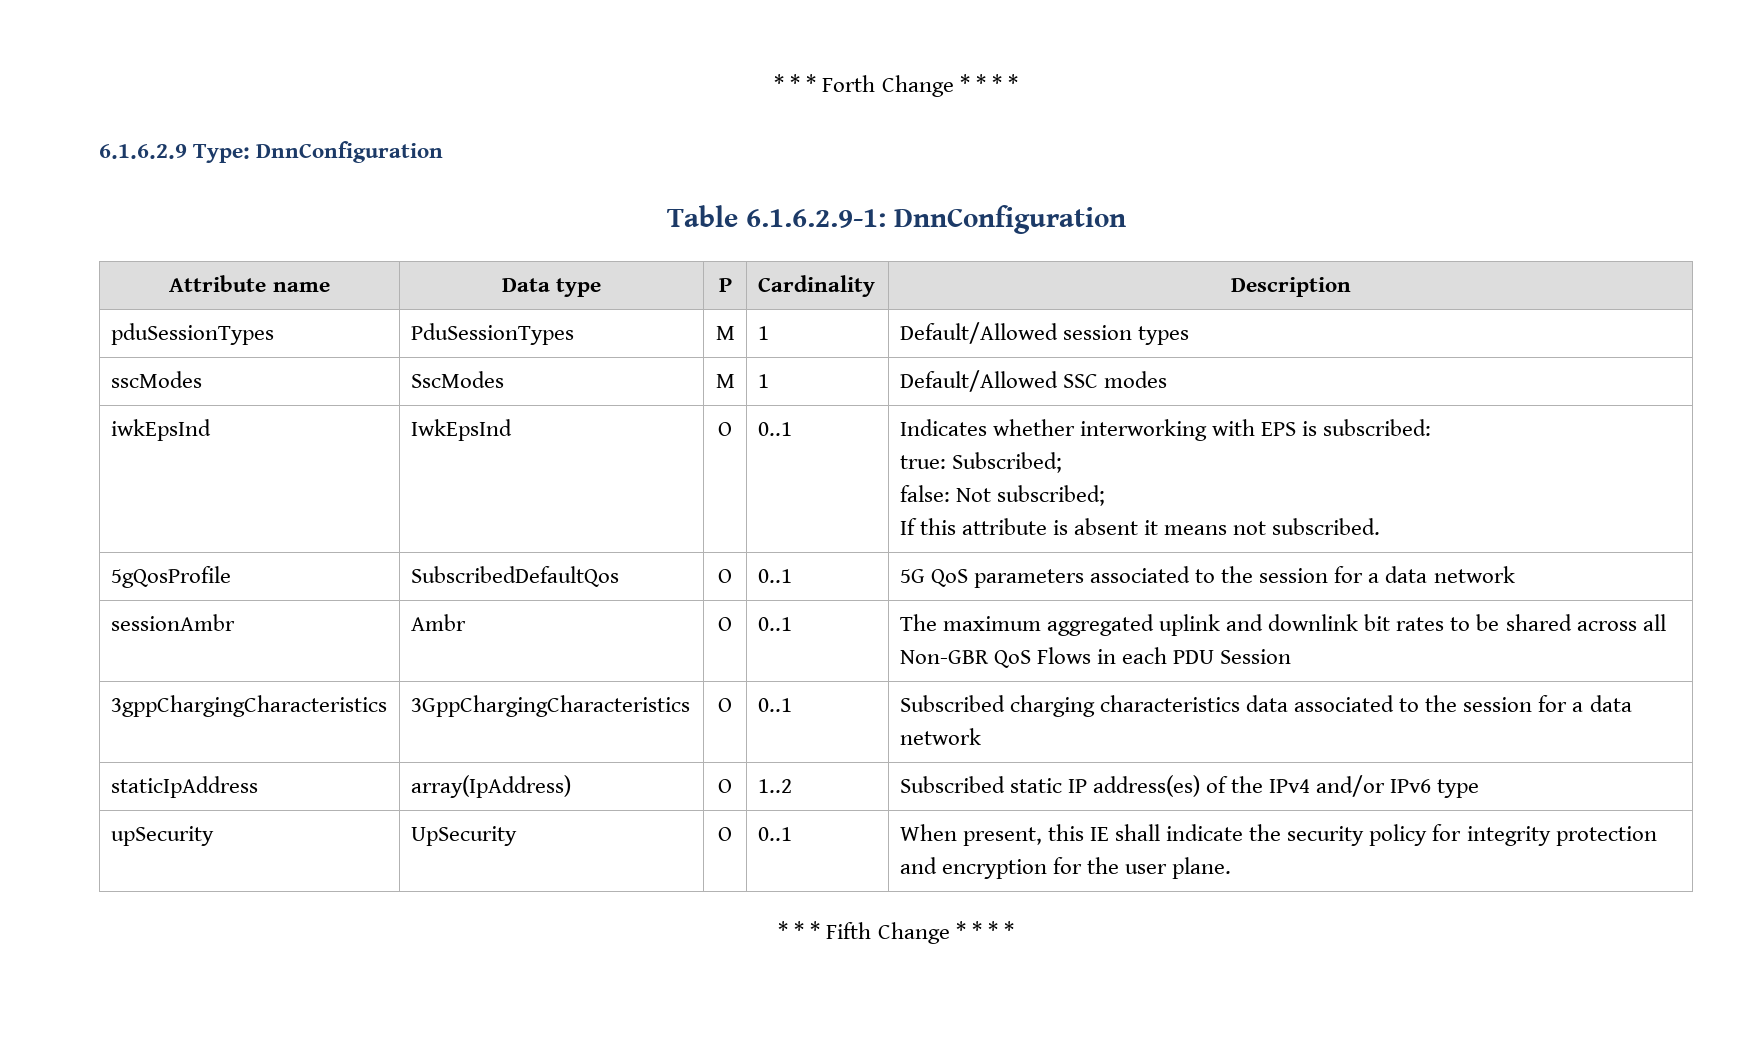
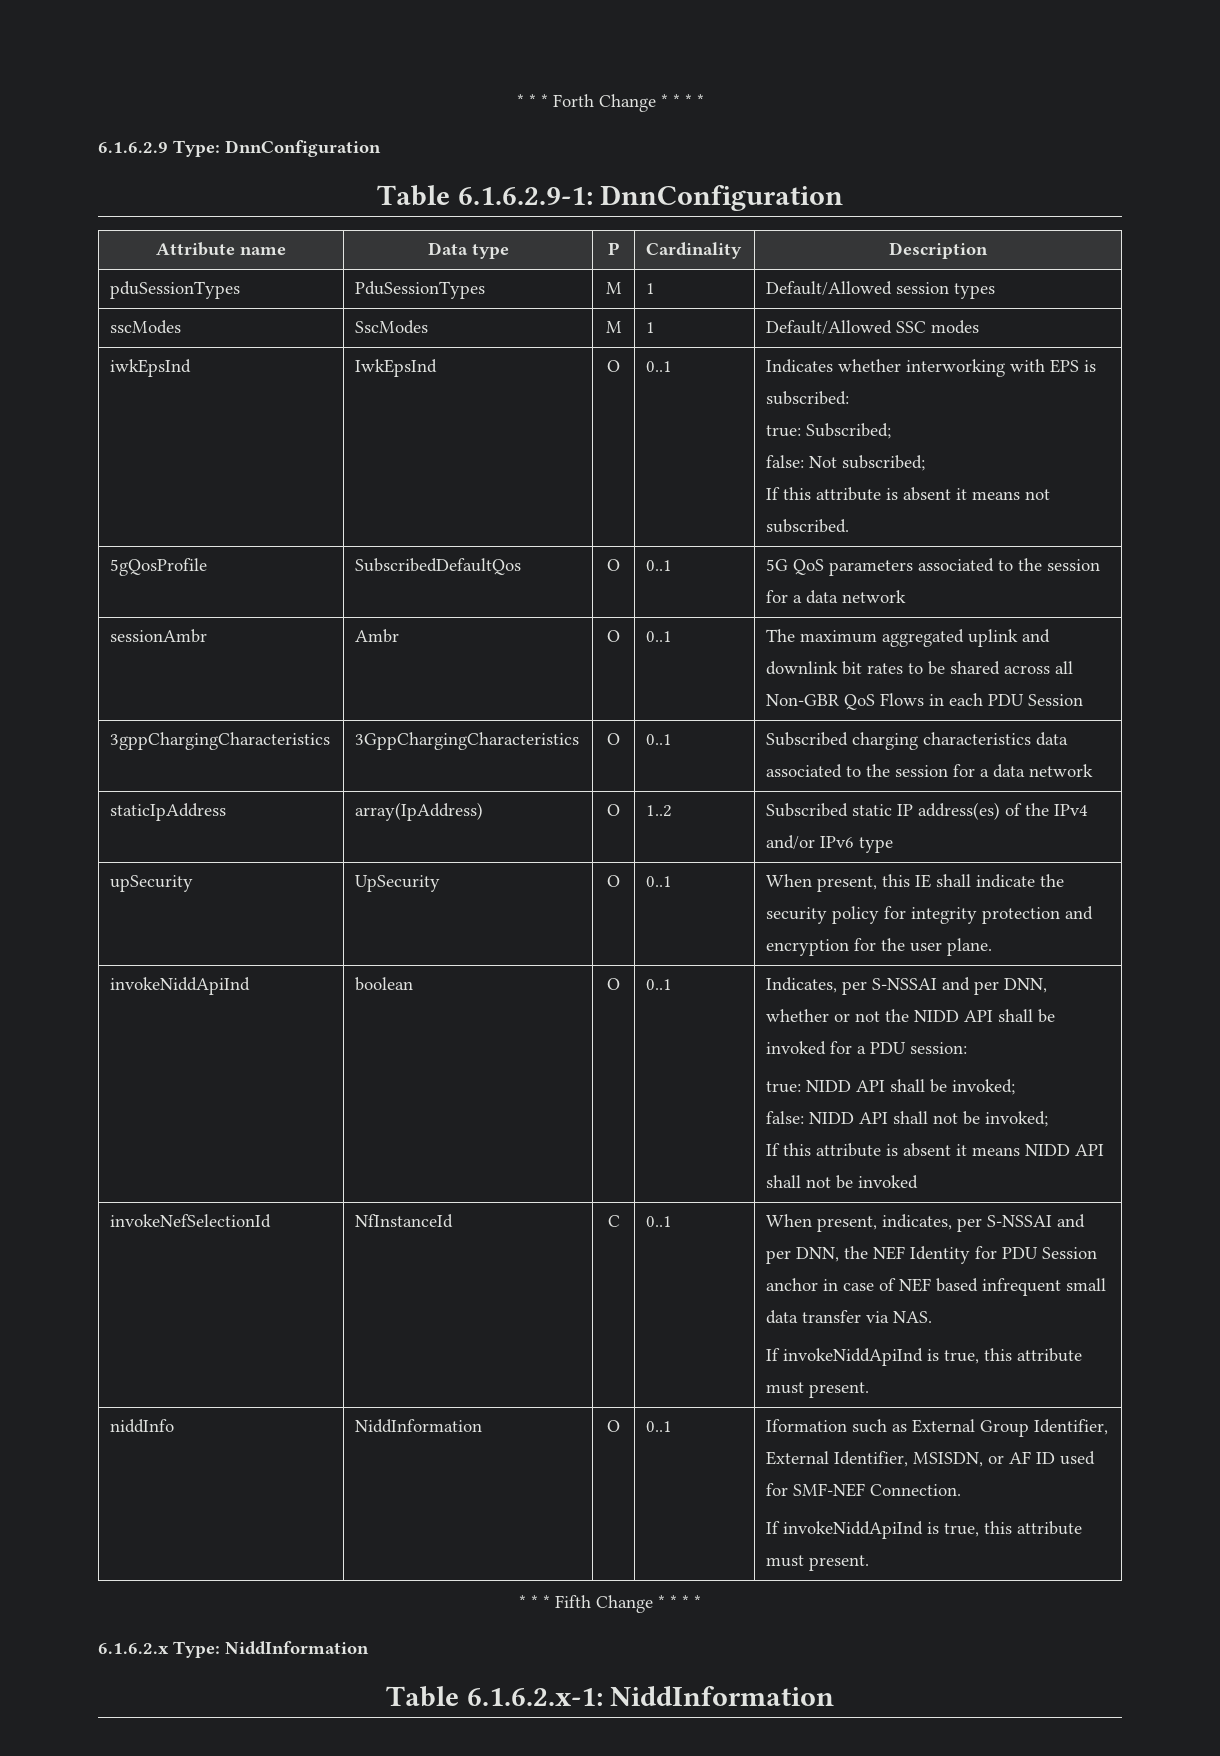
(1232, 868) none -> [110,977,251,995] [355,977,414,991] [607,978,620,990] [646,979,673,990] [766,977,1048,995] [766,1009,1056,1023] [766,1041,968,1055] [766,1079,1016,1095] [766,1111,1049,1127] [766,1143,1105,1157] [766,1175,919,1189] [110,1214,272,1228] [355,1214,454,1228] [607,1215,620,1227] [646,1216,673,1227] [766,1214,1086,1232] [766,1246,1098,1264] [766,1278,1107,1296] [766,1310,933,1324] [766,1348,1083,1366] [766,1382,870,1398] [110,1419,175,1433] [355,1419,483,1433] [607,1420,620,1432] [646,1421,673,1432] [766,1419,1109,1437] [766,1451,1096,1467] [766,1483,962,1497] [766,1521,1083,1539] [766,1555,870,1571] // invokeNiddApiInd | boolean | O | 0..1 | Indicates, per S-NSSAI and per DNN, whether or not the NIDD API shall be invoked for a PDU session: // true: NIDD API shall be invoked; // false: NIDD API shall not be invoked; // If this attribute is absent it means NIDD API shall not be invoked // invokeNefSelectionId | NfInstanceId | C | 0..1 | When present, indicates, per S-NSSAI and per DNN, the NEF Identity for PDU Session anchor in case of NEF based infrequent small data transfer via NAS. // If invokeNiddApiInd is true, this attribute must present. // niddInfo | NiddInformation | O | 0..1 | Iformation such as External Group Identifier, External Identifier, MSISDN, or AF ID used for SMF-NEF Connection. // If invokeNiddApiInd is true, this attribute must present.
(1014, 930) none -> [98,1641,369,1658] [385,1686,835,1707] // 6.1.6.2.x Type: NiddInformation // Table 6.1.6.2.x-1: NiddInformation

